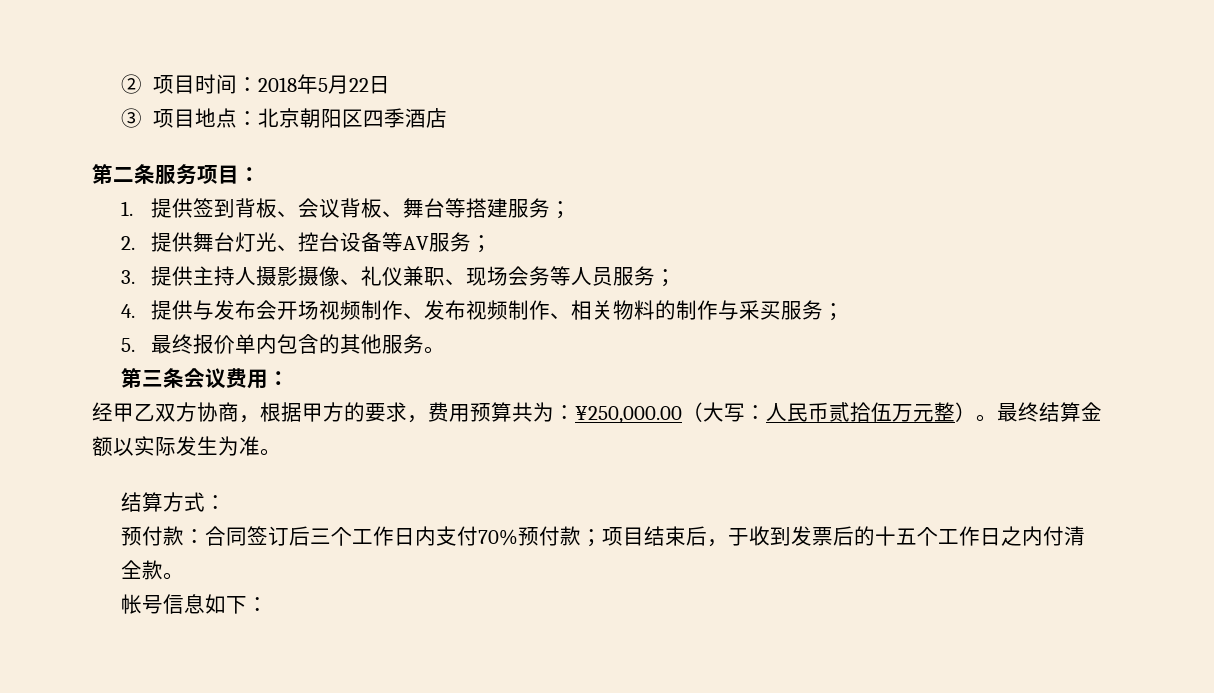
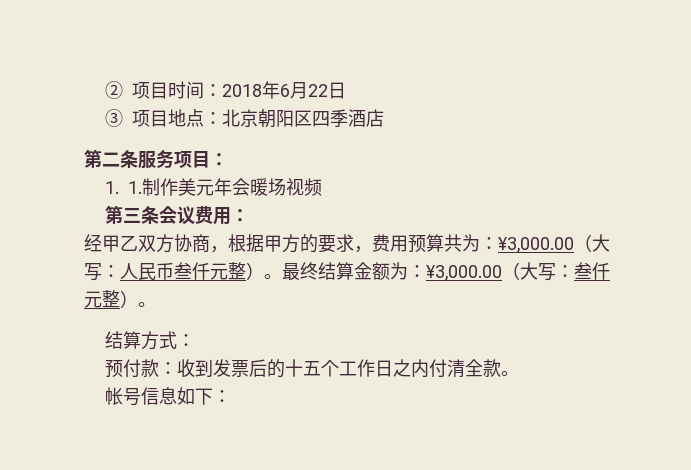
[317,78,328,92] 5 -> [279,84,290,97] 6
[150,198,571,219] [121,232,492,253] [121,266,676,287] [121,300,844,321] [121,334,445,354] 提供签到背板、会议背板、舞台等搭建服务； // 2.提供舞台灯光、控台设备等AV服务； // 3.提供主持人摄影摄像、礼仪兼职、现场会务等人员服务； // 4.提供与发布会开场视频制作、发布视频制作、相关物料的制作与采买服务； // 5.最终报价单内包含的其他服务。 -> [127,178,322,196] 1.制作美元年会暖场视频
[575,406,682,424] ¥250,000.00 -> [498,237,574,253] ¥3,000.00
[829,402,913,422] 贰拾伍万 -> [174,262,210,280] 叁仟
[113,436,260,456] 以实际发生为准 -> [390,262,610,281] [84,290,138,308] 为：¥3,000.00（大写：叁仟元整）
[205,526,750,547] 合同签订后三个工作日内支付70%预付款；项目结束后，于 -> (177, 368) none

